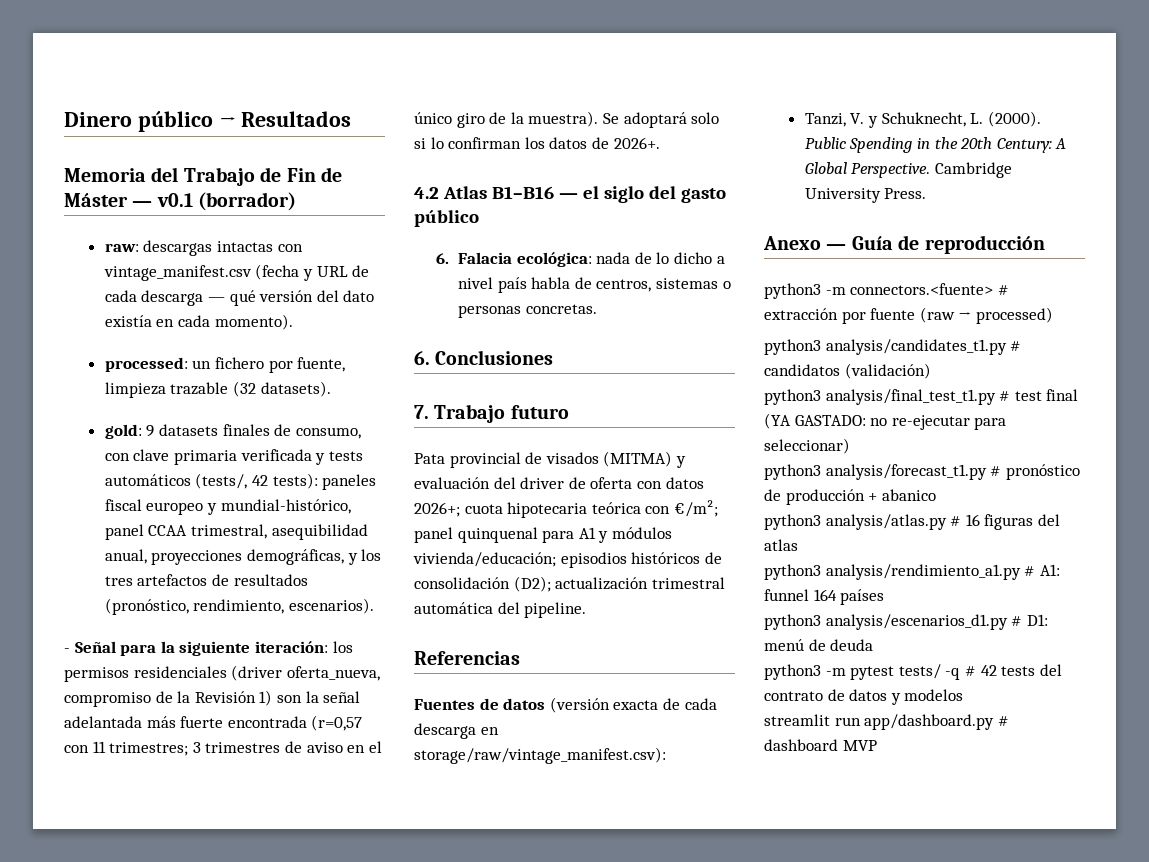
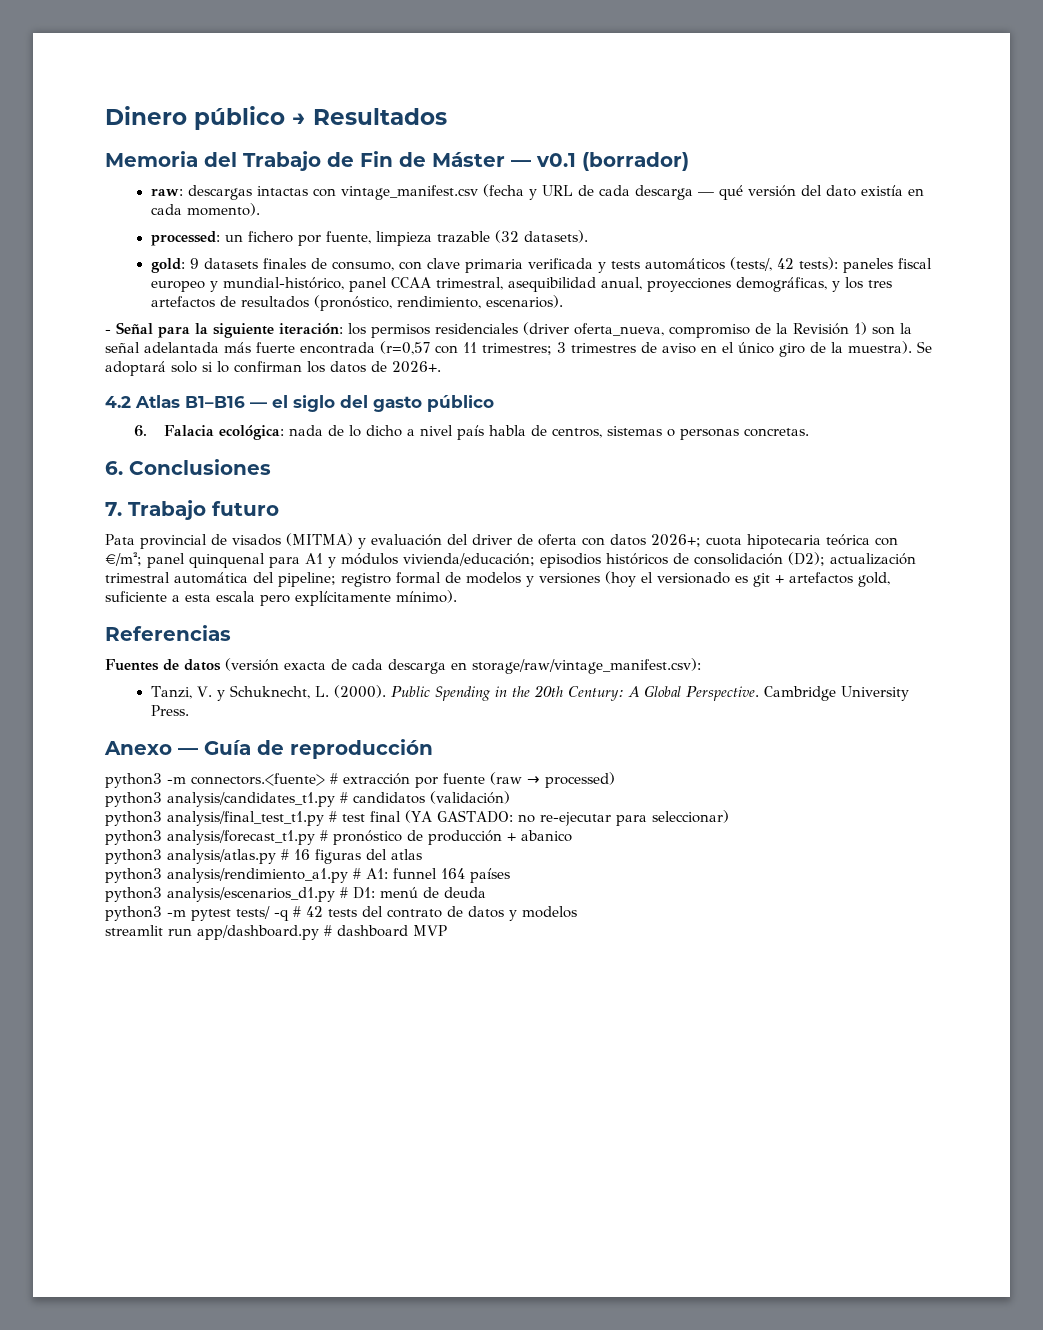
[524,602,587,618] pipeline. -> [278,571,890,587] [105,590,457,606] pipeline; registro formal de modelos y versiones (hoy el versionado es git + artefactos gold, suficiente a esta escala pero explícitamente mínimo).

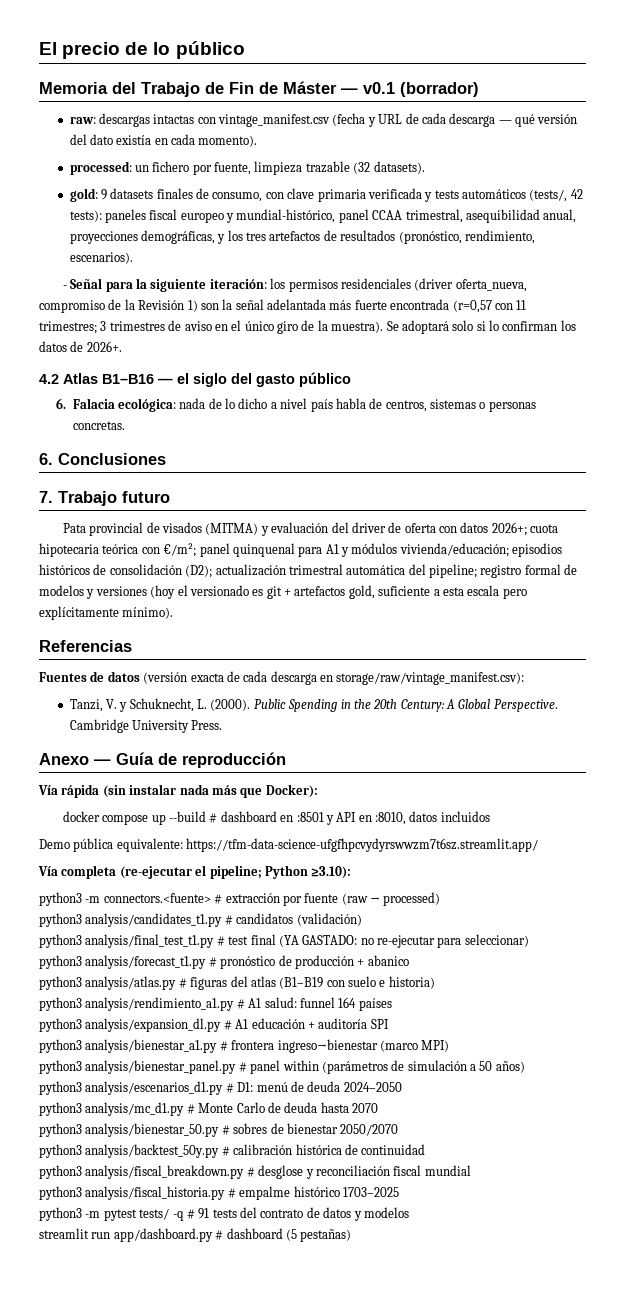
[105,106,447,130] Dinero público → Resultados -> [39,41,245,59] El precio de lo público
(433, 749) none -> [38,784,318,798] [62,811,490,825] [39,838,539,852] [38,865,352,879] // Vía rápida (sin instalar nada más que Docker): // docker compose up --build # dashboard en :8501 y API en :8010, datos incluidos // Demo pública equivalente: https://tfm-data-science-ufgfhpcvydyrswwzm7t6sz.streamlit.app/ // Vía completa (re-ejecutar el pipeline; Python ≥3.10):
[294,849,310,860] 16 -> (187, 983) none
(422, 854) none -> [279,976,435,989] (B1–B19 con suelo e historia)
[366,868,388,879] A1: -> [248,997,297,1008] A1 salud:
(510, 875) none -> [39,1018,389,1032] [39,1039,450,1053] [39,1060,525,1074] // python3 analysis/expansion_dl.py # A1 educación + auditoría SPI // python3 analysis/bienestar_a1.py # frontera ingreso→bienestar (marco MPI) // python3 analysis/bienestar_panel.py # panel within (parámetros de simulación a 50 años)
(486, 892) none -> [343,1082,402,1092] [39,1102,378,1116] [39,1123,399,1137] [39,1144,426,1158] [39,1165,471,1179] [39,1186,399,1200] 2024–2050 // python3 analysis/mc_d1.py # Monte Carlo de deuda hasta 2070 // python3 analysis/bienestar_50.py # sobres de bienestar 2050/2070 // python3 analysis/backtest_50y.py # calibración histórica de continuidad // python3 analysis/fiscal_breakdown.py # desglose y reconciliación fiscal mundial // python3 analysis/fiscal_historia.py # empalme histórico 1703–2025
[306,906,323,917] 42 -> [198,1208,210,1219] 91
[413,925,447,936] MVP -> [285,1229,352,1242] (5 pestañas)

